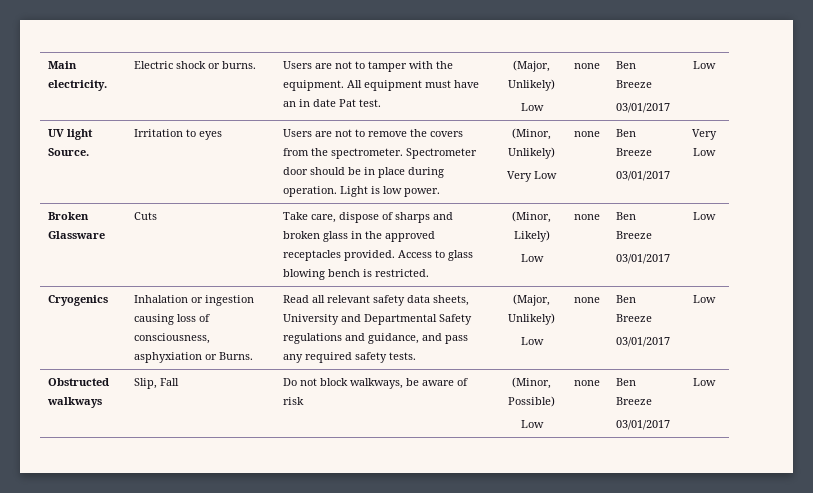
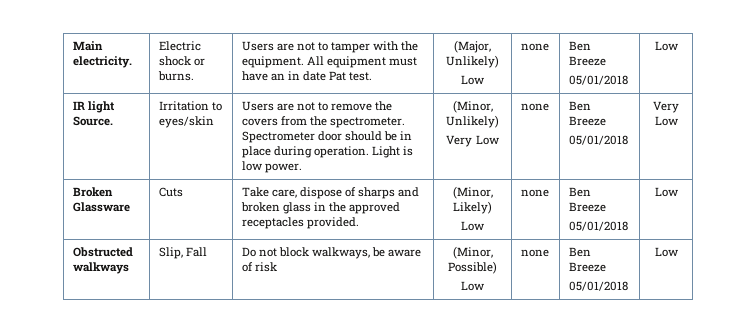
[615,103,670,113] [693,61,716,69] [47,129,64,137] 03/01/2017 | Low // UV -> [568,75,628,85] [654,41,678,51] [72,101,85,110] 05/01/2018 | Low // IR
[198,131,222,140] eyes -> [158,116,214,128] eyes/skin
[615,171,670,181] 03/01/2017 -> [568,135,628,145] 05/01/2018
[397,250,473,261] [282,269,429,280] Access to glass blowing bench is restricted. -> (359, 223) none
[615,254,670,264] [693,212,716,220] [47,295,108,306] [133,295,254,306] [133,314,210,325] [133,333,210,344] [133,352,253,363] [282,295,469,306] [282,314,472,325] [282,333,468,344] [282,352,416,363] [513,294,550,306] [508,313,555,325] [520,337,544,345] [573,297,600,303] [615,295,636,303] [615,314,652,322] [615,337,670,347] 03/01/2017 | Low // Cryogenics | Inhalation or ingestion causing loss of consciousness, asphyxiation or Burns. | Read all relevant safety data sheets, University and Departmental Safety regulations and guidance, and pass any required safety tests. | (Major, Unlikely) // Low | none | Ben Breeze // 03/01/2017 -> [568,221,628,231] 05/01/2018
[615,420,670,430] 03/01/2017 -> [568,281,628,291] 05/01/2018

